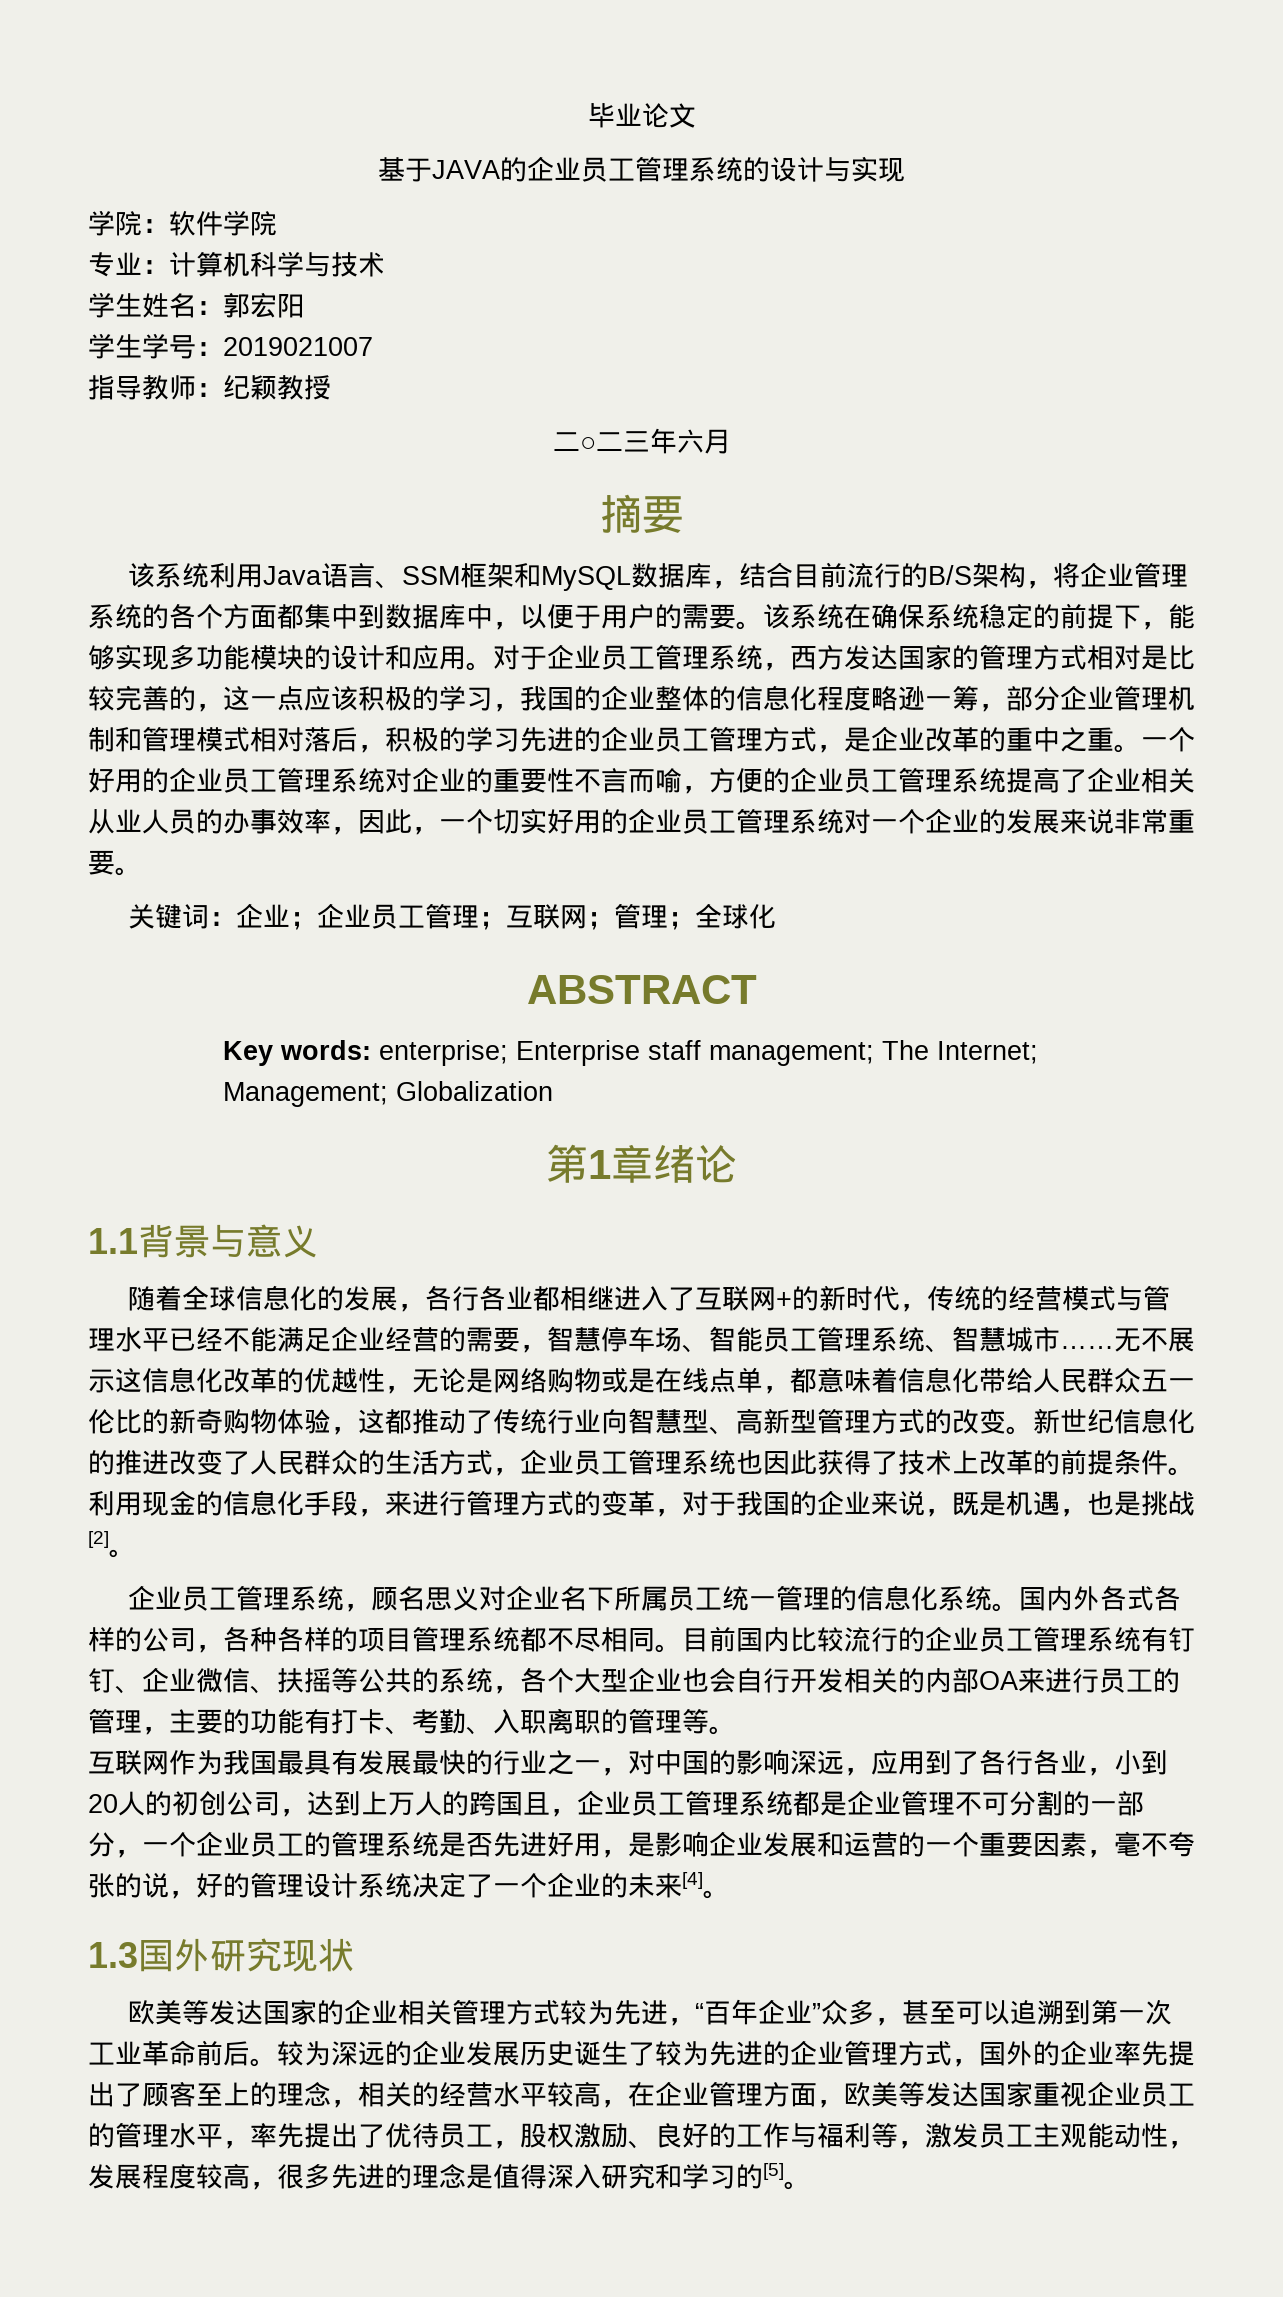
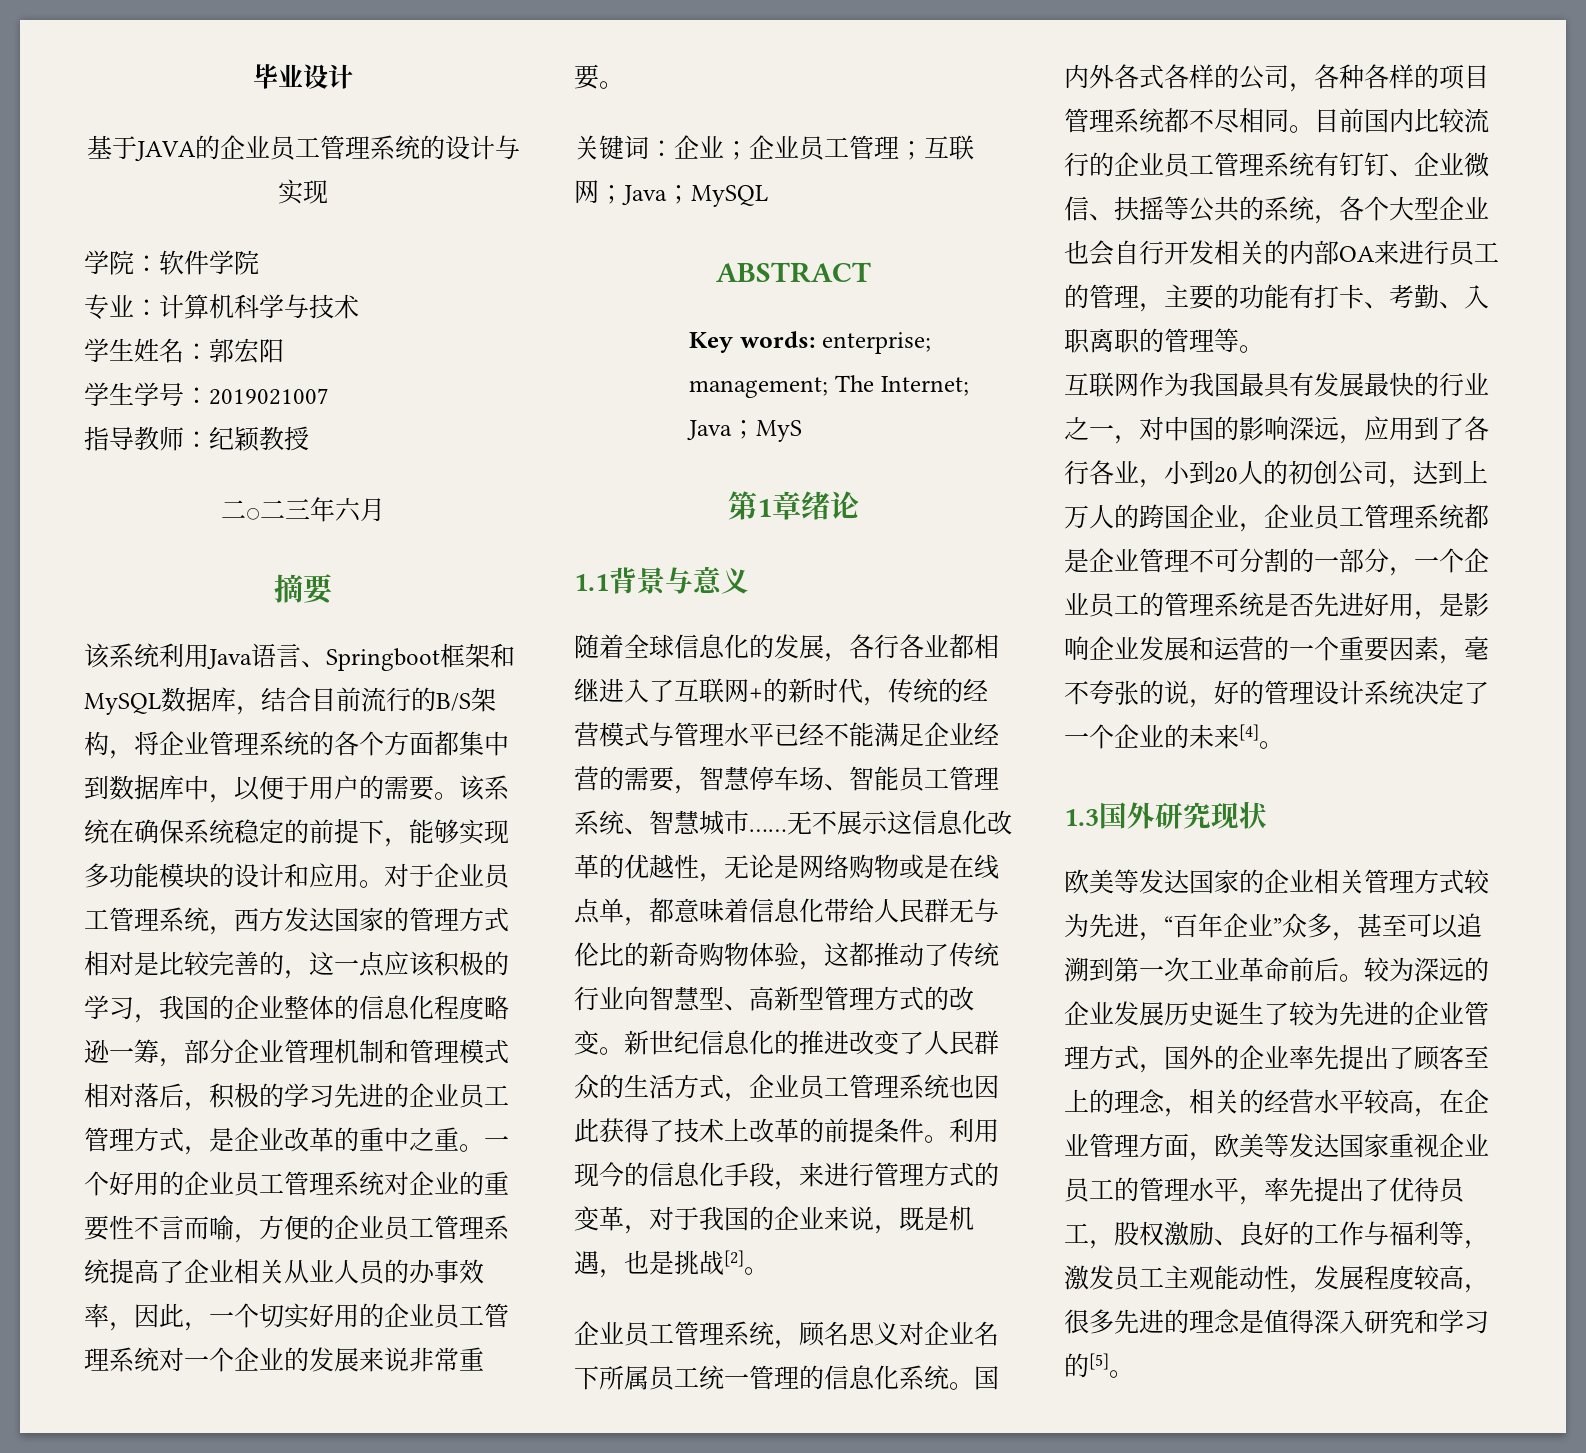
[641,103,696,128] 论文 -> [303,64,353,89] 设计
[402,566,461,585] SSM -> [326,648,440,671] Springboot
[614,903,777,930] 管理；全球化 -> [622,185,768,207] Java；MySQL
[516,1040,702,1066] Enterprise staff -> (931, 343) none
[223,1081,554,1107] Management; Globalization -> [687,420,803,442] Java；MyS
[1114,1368,1195,1393] 众五一 -> [949,898,999,923] 无与
[169,1491,196,1515] 金 -> [599,1162,624,1187] 今
[523,1792,550,1815] 且 -> [1189,504,1239,528] 企业

